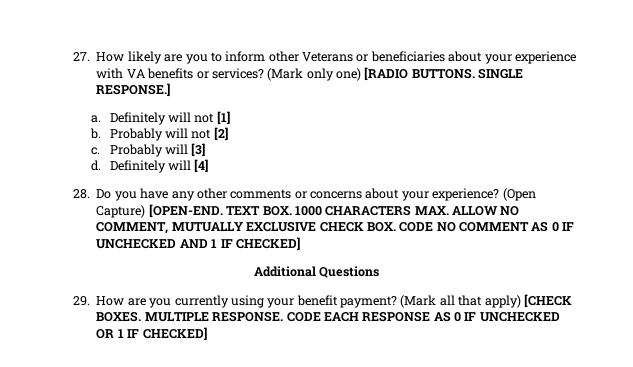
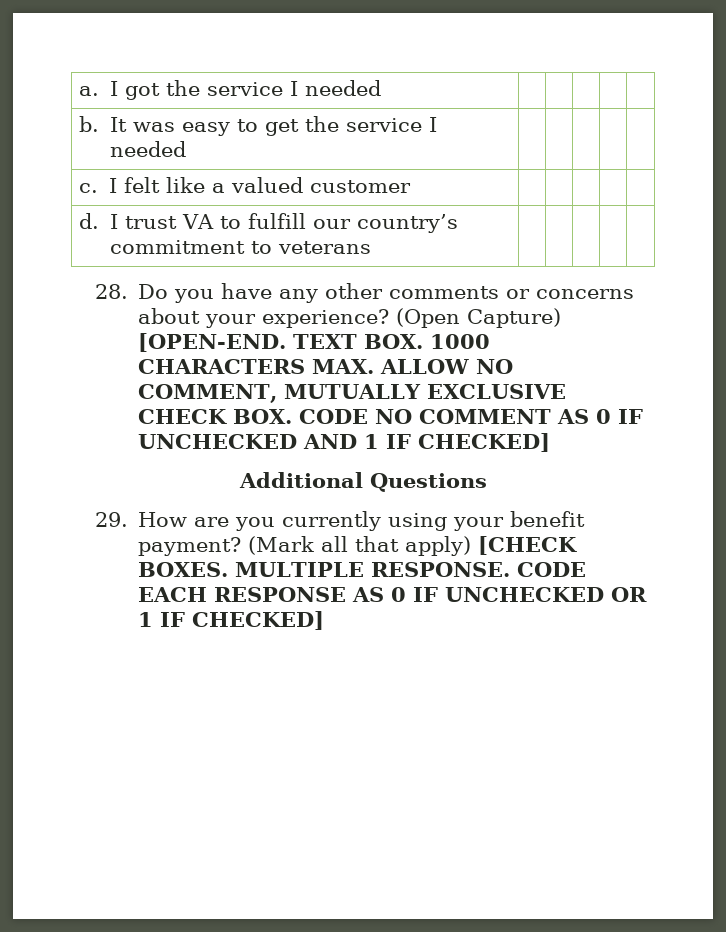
[73,51,576,64] [96,67,524,81] [96,83,171,97] [91,111,230,125] [90,127,228,141] [91,143,206,157] [91,159,209,173] 27. How likely are you to inform other Veterans or beneficiaries about your experience with VA benefits or services? (Mark only one) [RADIO BUTTONS. SINGLE RESPONSE.] // a. Definitely will not [1] // b. Probably will not [2] // c. Probably will [3] // d. Definitely will [4] -> [79,80,381,100] [79,116,437,136] [109,141,186,157] [79,177,411,193] [79,213,458,233] [109,240,371,254] a. I got the service I needed | | | | | // b. It was easy to get the service I needed | | | | | // c. I felt like a valued customer | | | | | // d. I trust VA to fulfill our country’s commitment to veterans | | | | |

